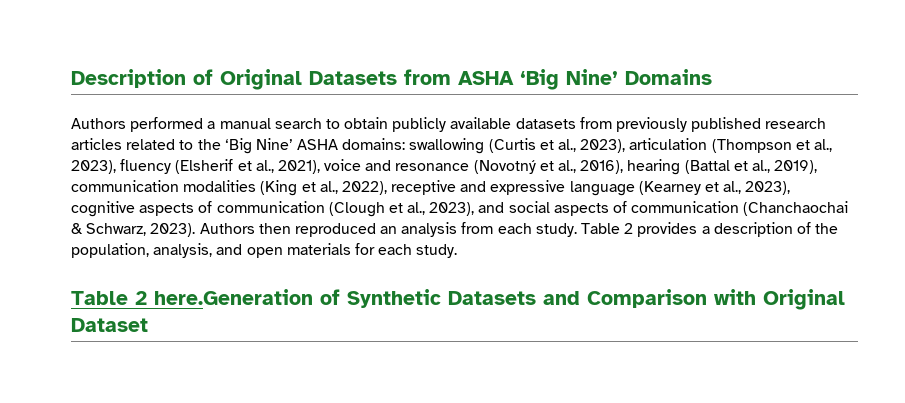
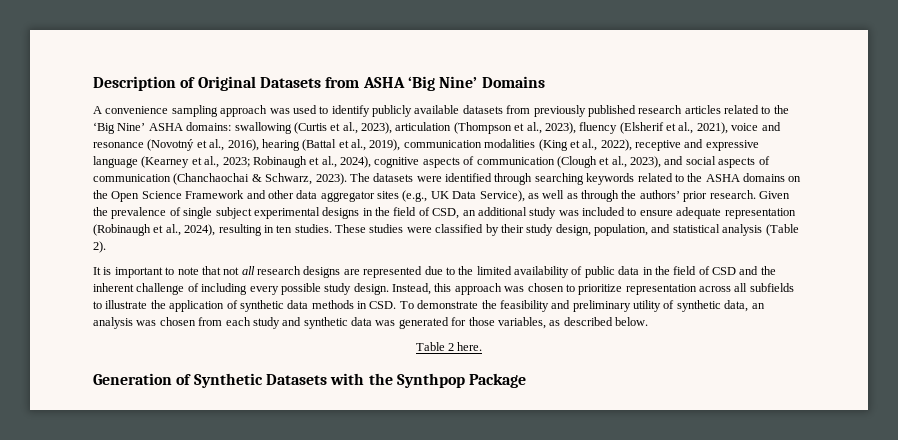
[71,117,389,132] Authors performed a manual search to obtain -> [93,105,370,117] A convenience sampling approach was used to identify
[745,181,791,195] 2023), -> [222,156,371,168] 2023; Robinaugh et al., 2024),
[199,222,839,237] [71,243,458,258] [71,289,313,305] Authors then reproduced an analysis from each study. Table 2 provides a description of the population, analysis, and open materials for each study. // Table 2 here.Generation -> [349,173,802,185] [93,190,790,202] [93,207,796,219] [93,224,799,236] [93,241,106,253] [93,266,776,278] [93,283,794,295] [93,300,765,312] [93,317,648,329] [415,342,483,351] [93,373,172,385] The datasets were identified through searching keywords related to the ASHA domains on the Open Science Framework and other data aggregator sites (e.g., UK Data Service), as well as through the authors’ prior research. Given the prevalence of single subject experimental designs in the field of CSD, an additional study was included to ensure adequate representation (Robinaugh et al., 2024), resulting in ten studies. These studies were classified by their study design, population, and statistical analysis (Table 2). // It is important to note that not all research designs are represented due to the limited availability of public data in the field of CSD and the inherent challenge of including every possible study design. Instead, this approach was chosen to prioritize representation across all subfields to illustrate the application of synthetic data methods in CSD. To demonstrate the feasibility and preliminary utility of synthetic data, an analysis was chosen from each study and synthetic data was generated for those variables, as described below. // Table 2 here. // Generation
[543,289,845,310] [71,318,148,332] and Comparison with Original Dataset -> [330,373,527,388] with the Synthpop Package

